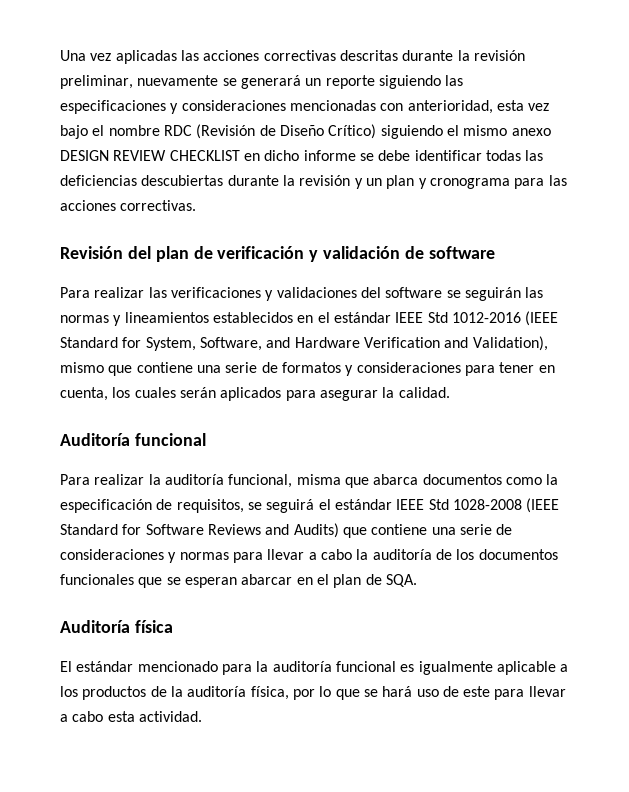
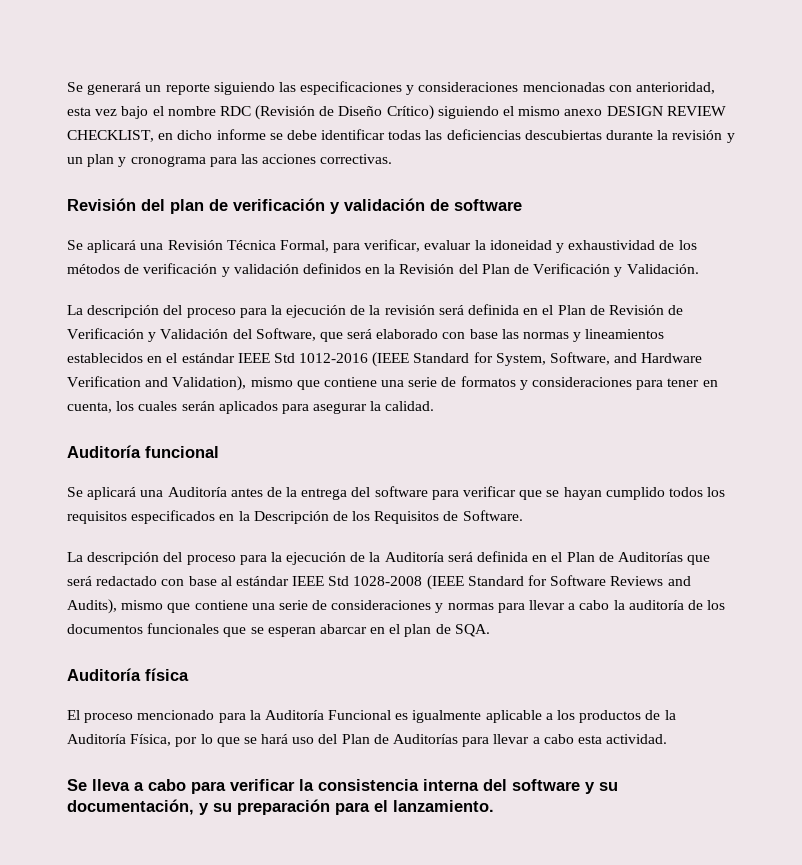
[60,50,525,64] [60,75,237,89] Una vez aplicadas las acciones correctivas descritas durante la revisión preliminar, nuevamente se -> [67,82,83,92] Se
[169,150,240,161] CHECKLIST -> [67,130,154,142] CHECKLIST,
[60,287,521,301] Para realizar las verificaciones y validaciones del software se seguirán -> [67,239,697,253] [67,263,699,277] [67,304,684,318] [67,328,498,342] Se aplicará una Revisión Técnica Formal, para verificar, evaluar la idoneidad y exhaustividad de los métodos de verificación y validación definidos en la Revisión del Plan de Verificación y Validación. // La descripción del proceso para la ejecución de la revisión será definida en el Plan de Revisión de Verificación y Validación del Software, que será elaborado con base
[60,474,559,488] [60,499,331,513] Para realizar la auditoría funcional, misma que abarca documentos como la especificación de requisitos, se seguirá el -> [67,486,726,500] [67,510,523,524] [67,551,711,565] [67,576,232,586] Se aplicará una Auditoría antes de la entrega del software para verificar que se hayan cumplido todos los requisitos especificados en la Descripción de los Requisitos de Software. // La descripción del proceso para la ejecución de la Auditoría será definida en el Plan de Auditorías que será redactado con base al
[293,523,339,538] Audits) -> [67,599,164,614] Audits), mismo
[76,661,134,672] estándar -> [84,713,134,723] proceso
[272,661,396,672] auditoría funcional -> [264,710,392,720] Auditoría Funcional
[187,686,289,700] auditoría física, -> [67,734,172,746] Auditoría Física,
[442,686,491,697] de este -> [318,734,459,744] del Plan de Auditorías
(202, 716) none -> [67,779,618,794] [67,799,494,815] // Se lleva a cabo para verificar la consistencia interna del software y su documentación, y su preparación para el lanzamiento.

